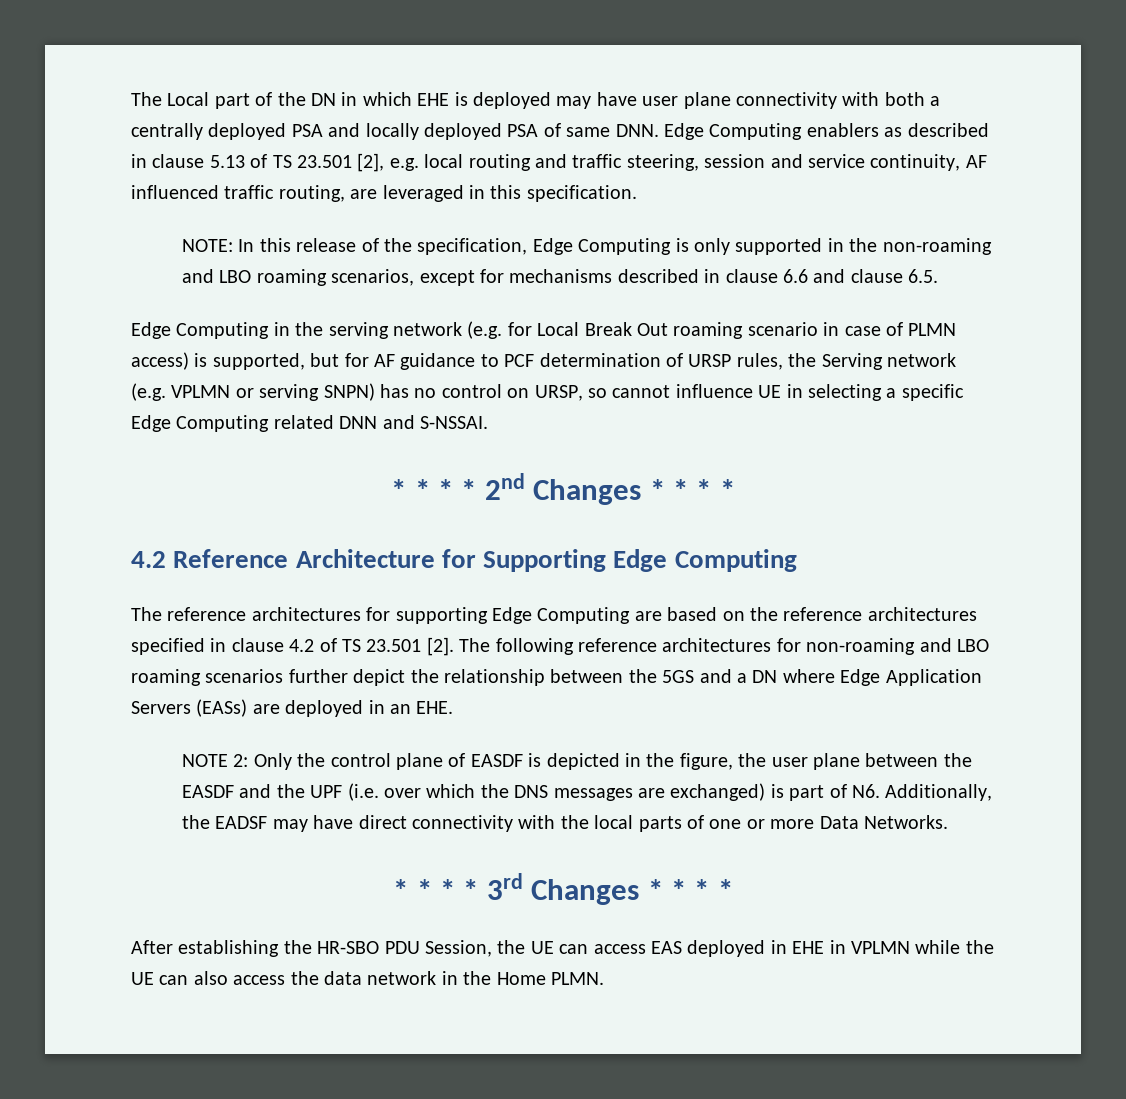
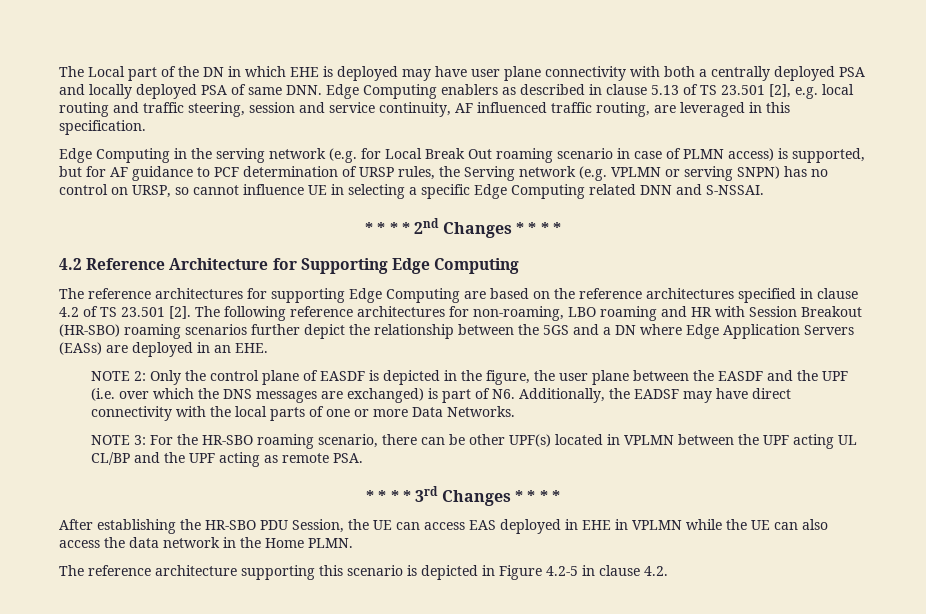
[181,238,992,255] [181,269,939,286] // NOTE: In this release of the specification, Edge Computing is only supported in the non-roaming and LBO roaming scenarios, except for mechanisms described in clause 6.6 and clause 6.5. -> (146, 127) none
[806,638,989,655] non-roaming and LBO -> [473,306,862,321] [59,324,120,337] non-roaming, LBO roaming and HR with Session Breakout (HR-SBO)
(948, 822) none -> [91,434,858,449] [91,452,364,467] // NOTE 3: For the HR-SBO roaming scenario, there can be other UPF(s) located in VPLMN between the UPF acting UL CL/BP and the UPF acting as remote PSA.
(604, 978) none -> [59,565,668,580] // The reference architecture supporting this scenario is depicted in Figure 4.2-5 in clause 4.2.

